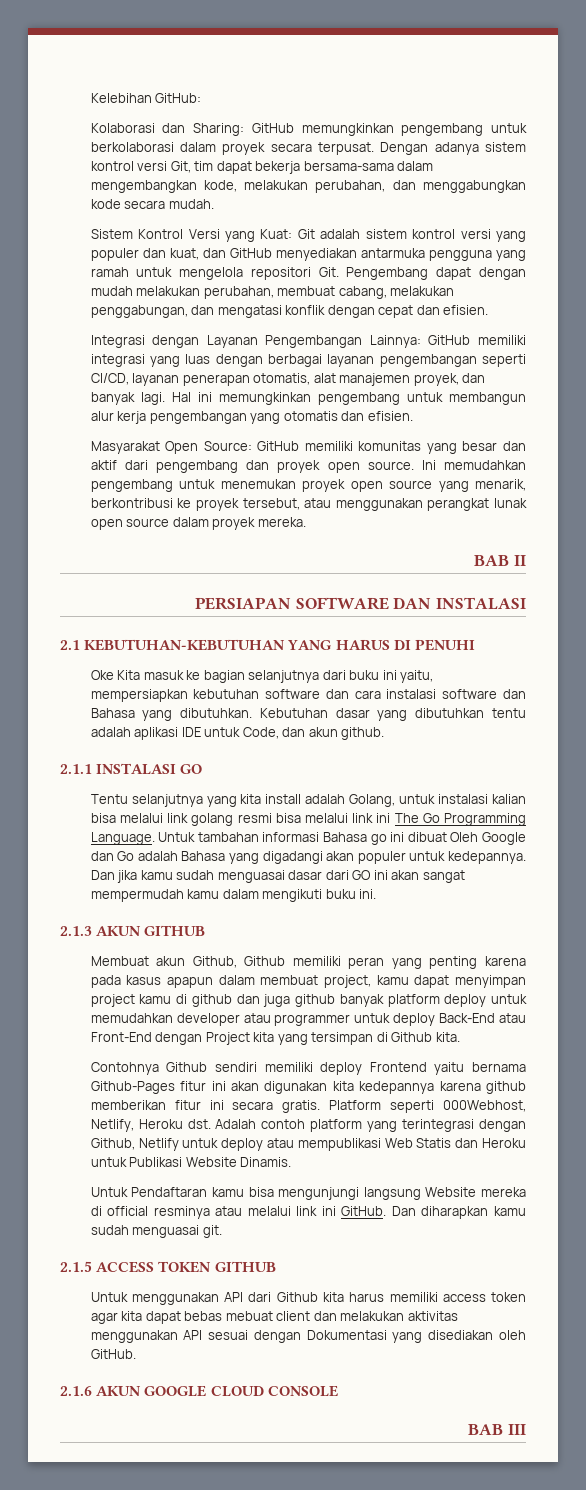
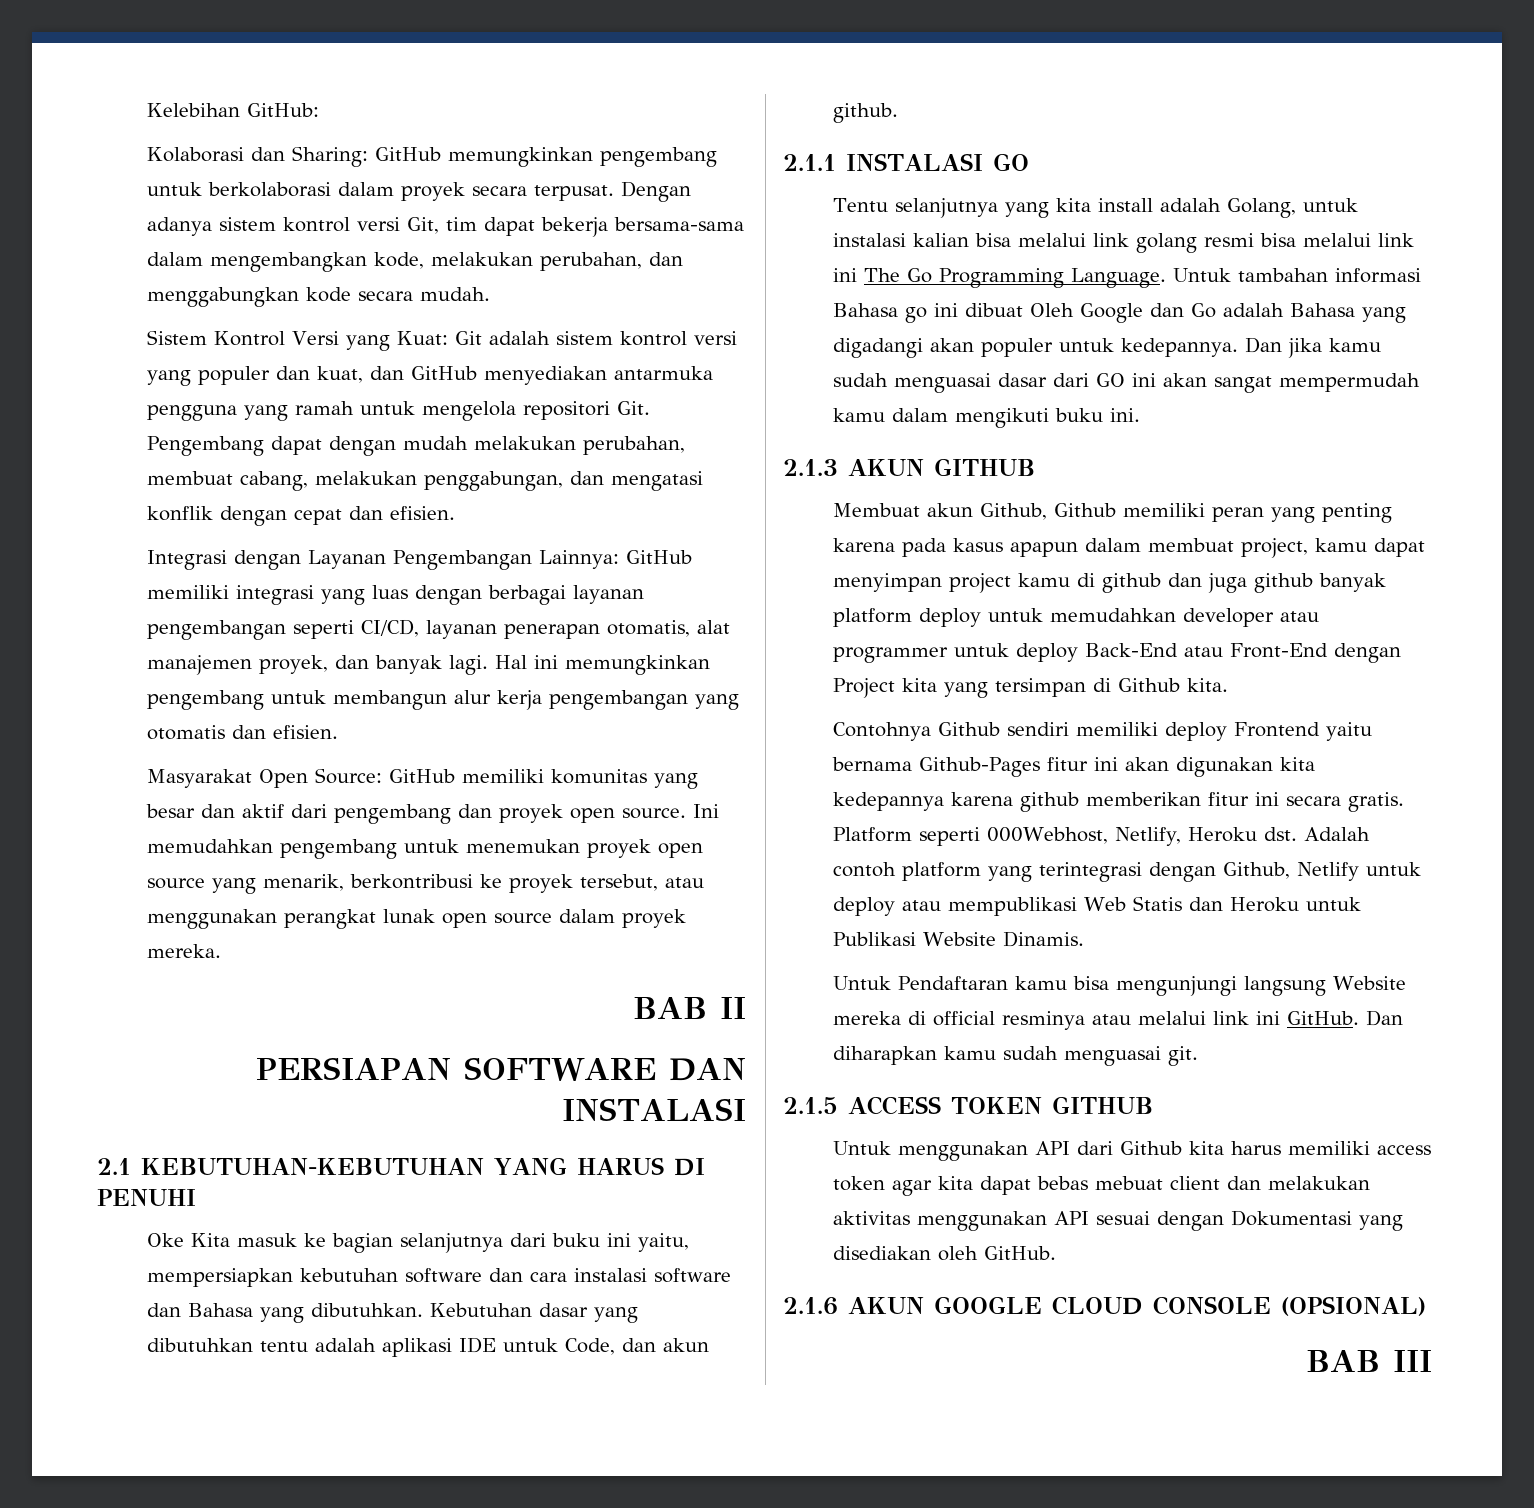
(338, 1391) none -> [1281,1296,1426,1316] (OPSIONAL)

